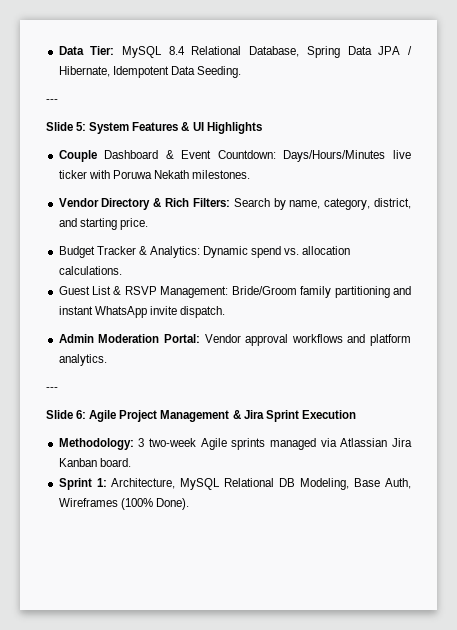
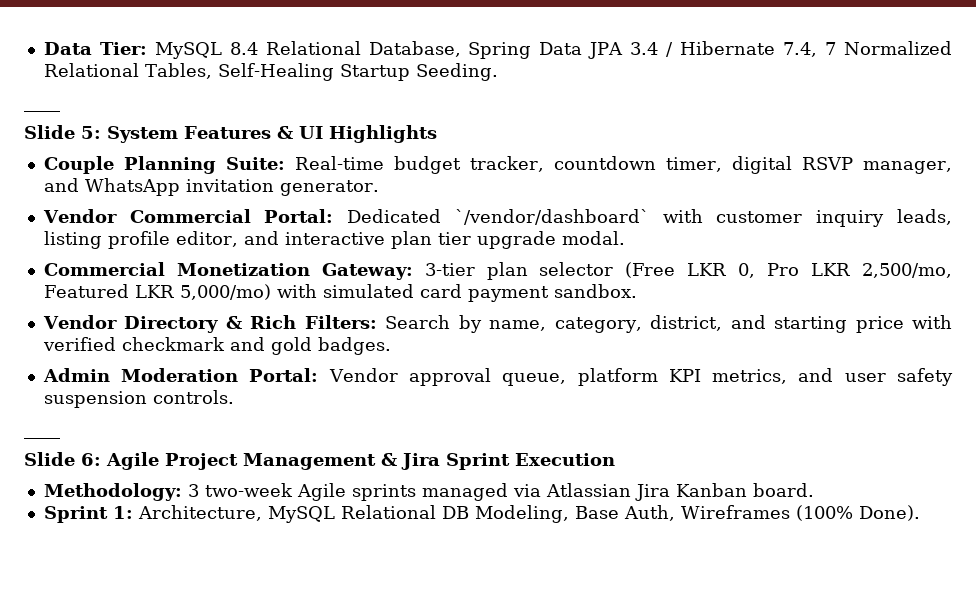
[408,46,413,55] [58,66,195,78] / Hibernate, Idempotent Data -> [630,41,953,57] [43,63,410,81] 3.4 / Hibernate 7.4, 7 Normalized Relational Tables, Self-Healing Startup
[46,99,58,103] --- -> [24,108,60,112] ____
[104,150,412,162] [58,170,251,179] Dashboard & Event Countdown: Days/Hours/Minutes live ticker with Poruwa Nekath milestones. -> [123,156,953,174] [43,178,379,196] [42,209,952,227] [43,231,625,249] [43,262,952,280] [43,284,637,302] Planning Suite: Real-time budget tracker, countdown timer, digital RSVP manager, and WhatsApp invitation generator. // Vendor Commercial Portal: Dedicated `/vendor/dashboard` with customer inquiry leads, listing profile editor, and interactive plan tier upgrade modal. // Commercial Monetization Gateway: 3-tier plan selector (Free LKR 0, Pro LKR 2,500/mo, Featured LKR 5,000/mo) with simulated card payment sandbox.
[119,218,148,230] [58,246,351,258] [58,266,122,275] [58,286,411,298] [58,306,225,318] price. // Budget Tracker & Analytics: Dynamic spend vs. allocation calculations. // Guest List & RSVP Management: Bride/Groom family partitioning and instant WhatsApp invite dispatch. -> [855,315,953,333] [42,337,391,355] price with verified checkmark and gold badges.
[291,334,411,346] [58,354,107,366] [46,387,58,391] workflows and platform analytics. // --- -> [502,368,953,386] [43,390,234,408] [24,435,60,439] queue, platform KPI metrics, and user safety suspension controls. // ____

